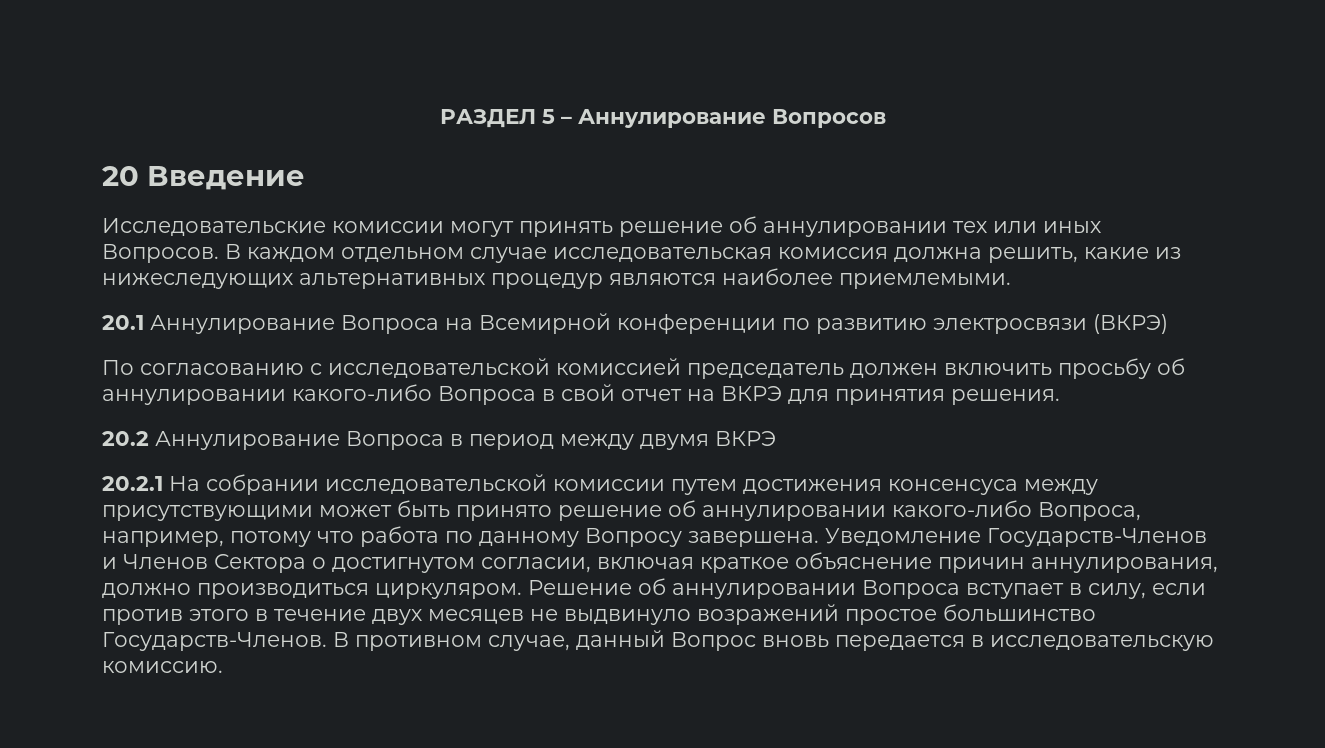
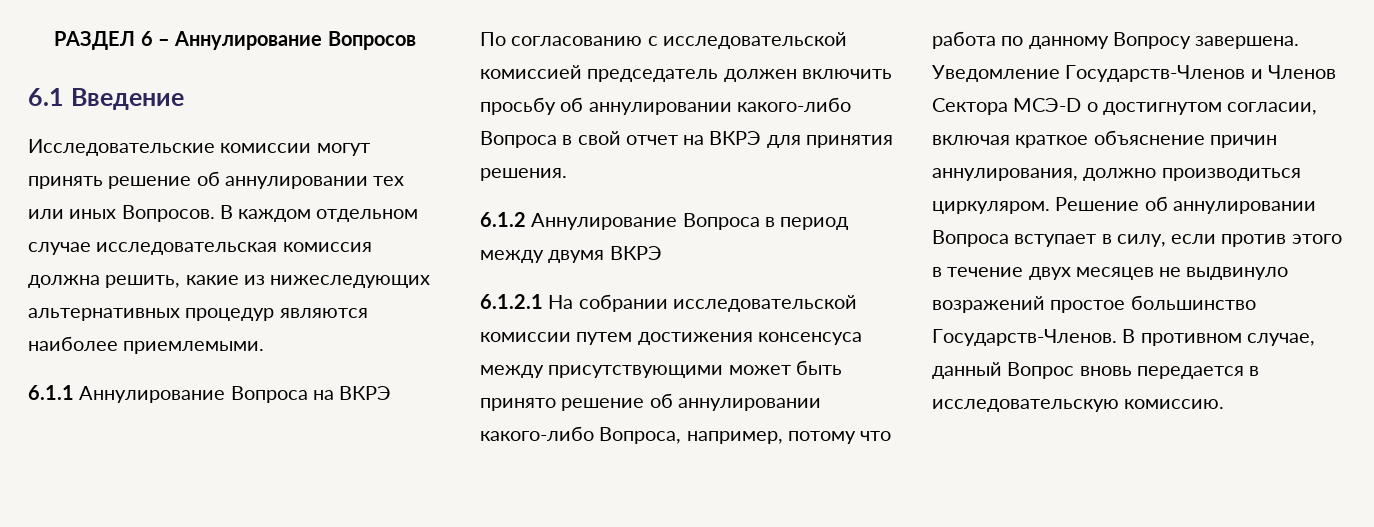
[541,109,555,124] 5 -> [140,31,153,46] 6
[102,166,139,186] 20 -> [28,88,64,106] 6.1
[102,315,144,330] 20.1 -> [28,385,74,400] 6.1.1
[479,313,1168,334] Всемирной конференции по развитию электросвязи (ВКРЭ) -> [339,386,392,400] ВКРЭ
[102,431,149,446] 20.2 -> [480,212,526,227] 6.1.2
[102,476,163,491] 20.2.1 -> [480,294,543,309] 6.1.2.1
(306, 563) none -> [1013,98,1082,112] МСЭ-D

